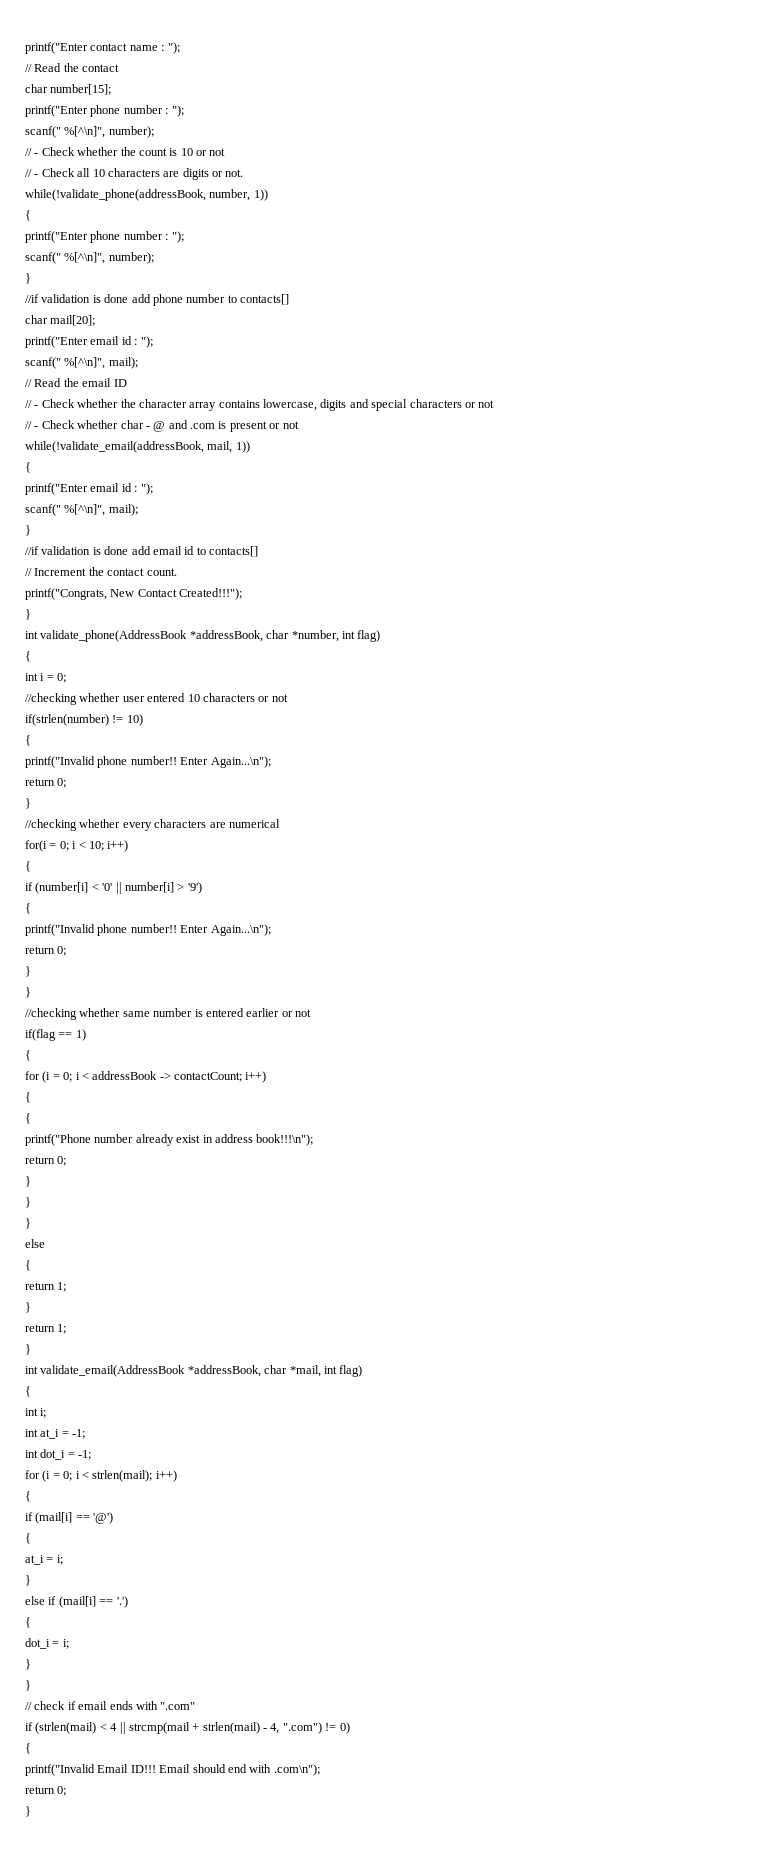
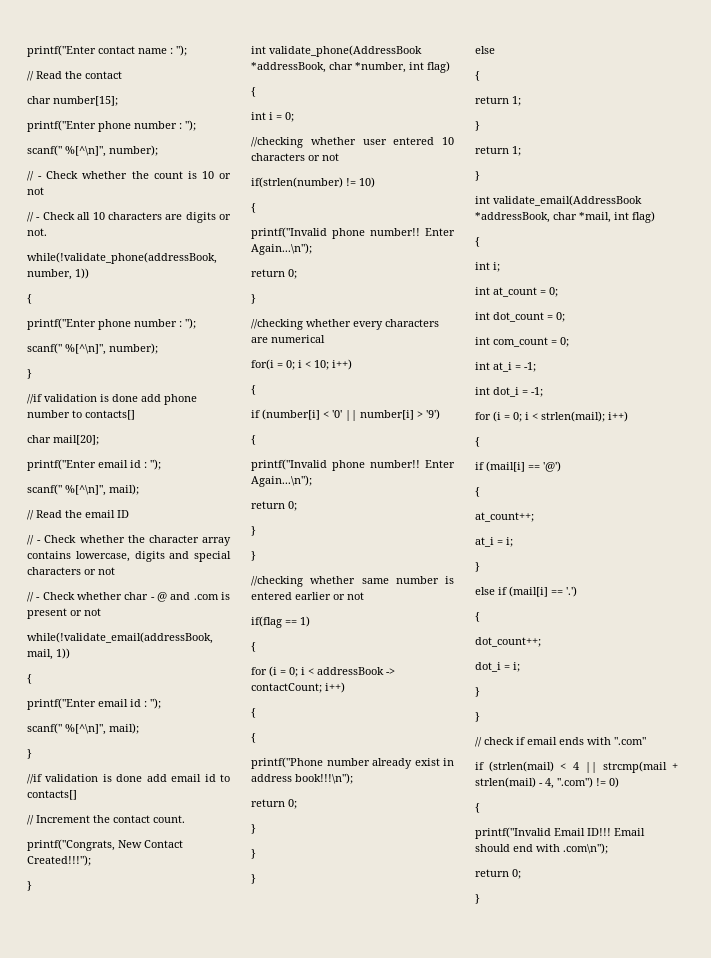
(47, 1413) none -> [475,287,558,297] [475,312,565,322] [475,337,569,347] // int at_count = 0; // int dot_count = 0; // int com_count = 0;
(31, 1538) none -> [475,512,534,522] // at_count++;
(31, 1622) none -> [475,637,541,647] // dot_count++;

